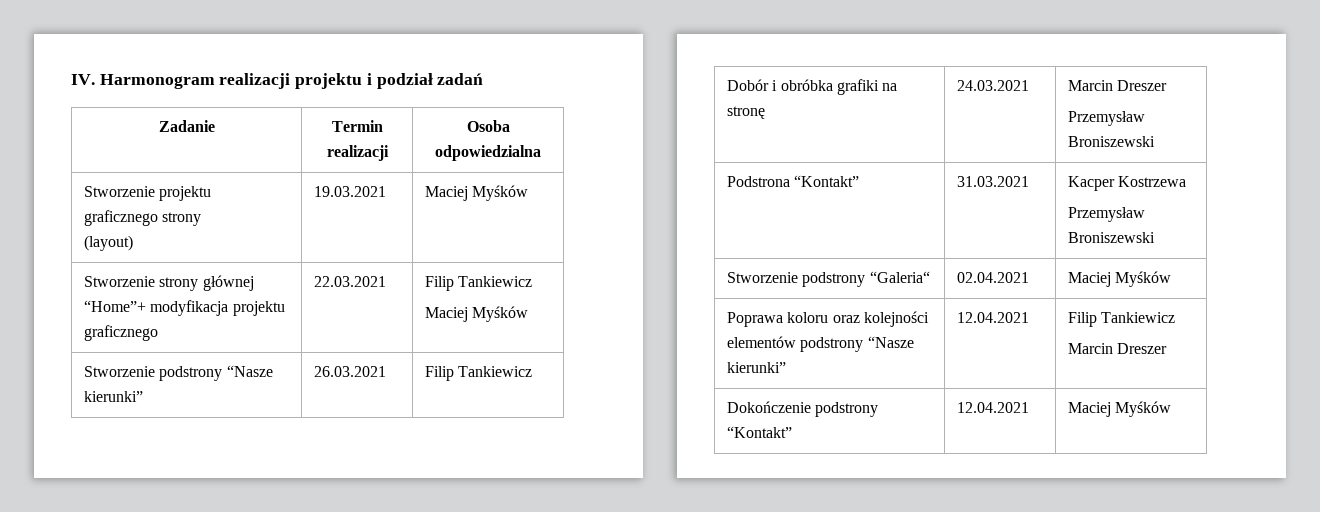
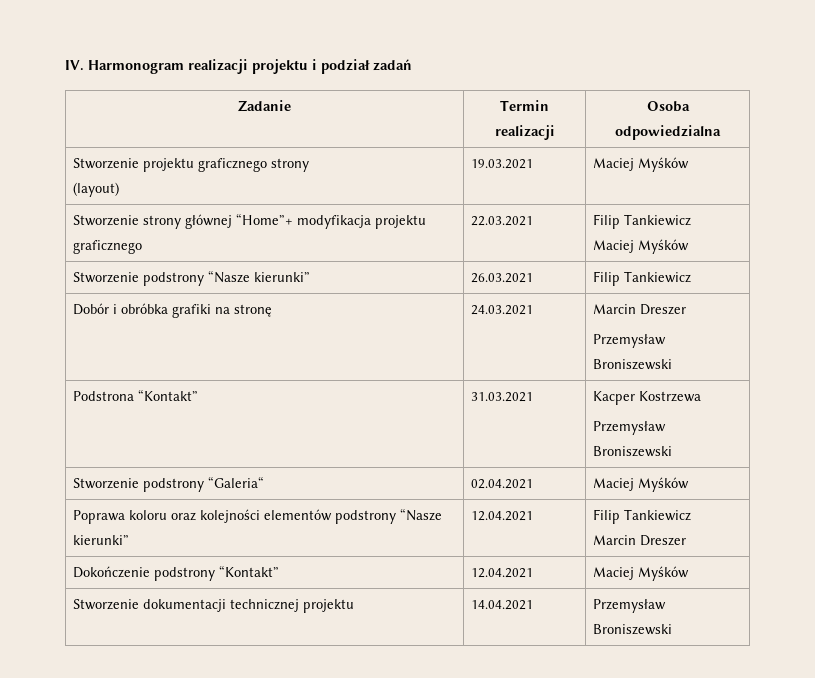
(1172, 409) none -> [72,599,354,613] [470,600,533,610] [592,599,666,613] [592,624,672,635] // Stworzenie dokumentacji technicznej projektu | 14.04.2021 | Przemysław Broniszewski

